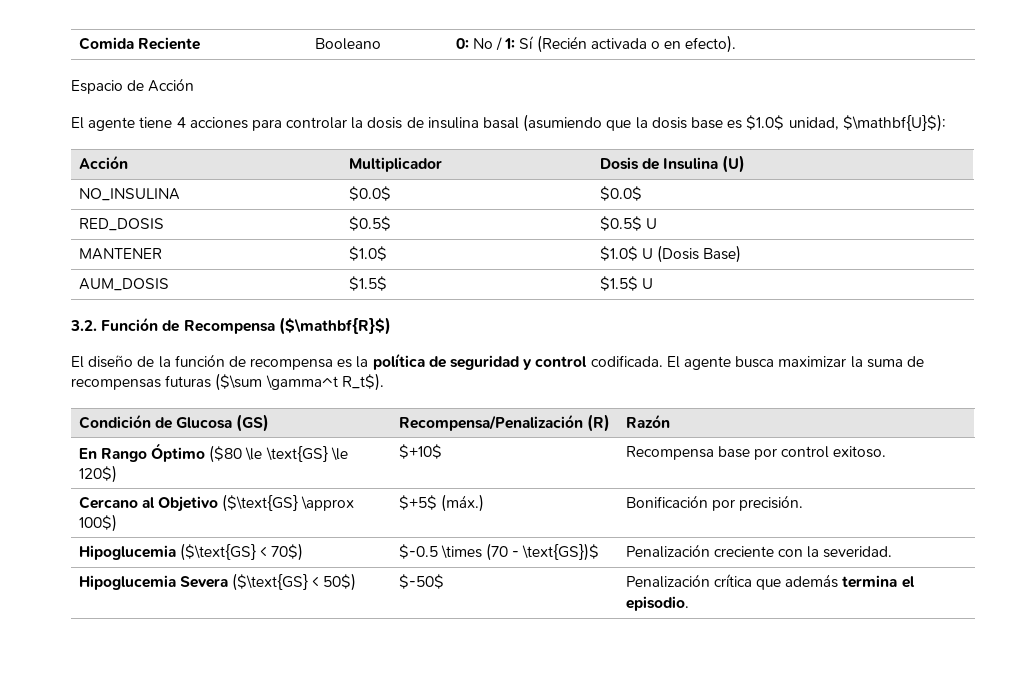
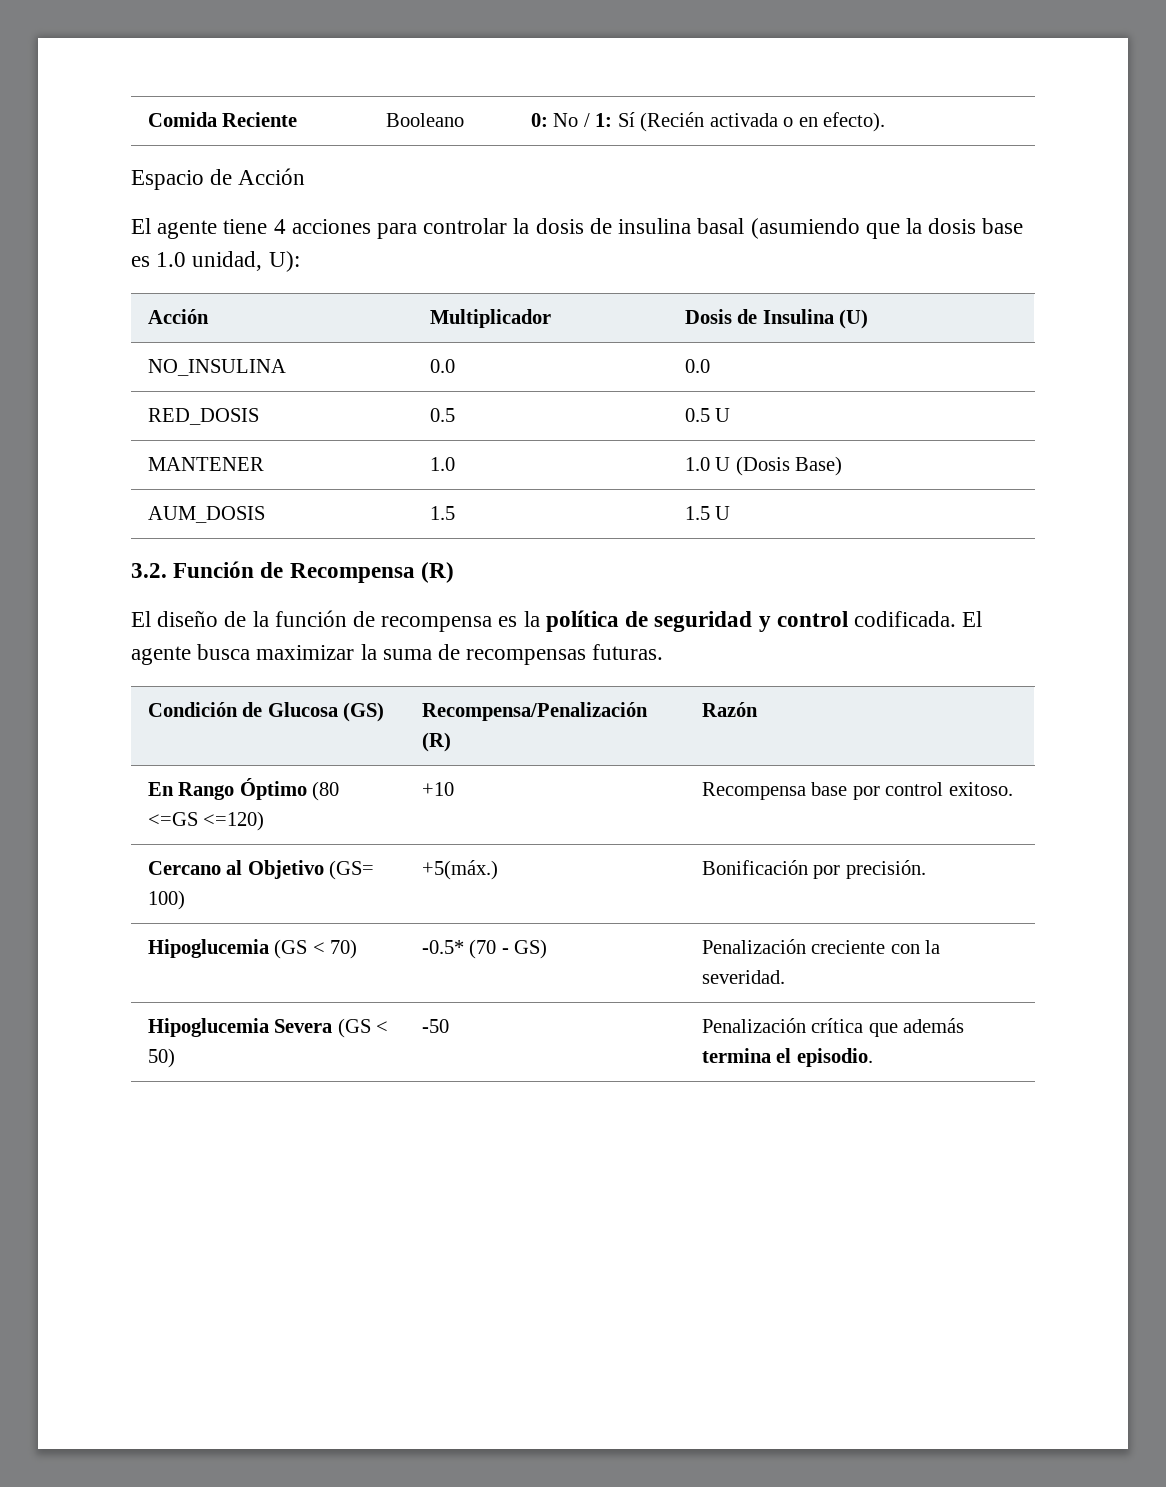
[746,114,946,132] $1.0$ unidad, $\mathbf{U}$): -> [156,251,300,272] 1.0 unidad, U):
[348,186,391,201] [599,186,642,201] $0.0$ | $0.0$ -> [429,359,455,373] [684,359,710,373] 0.0 | 0.0
[348,216,391,231] [599,216,642,231] $0.5$ | $0.5$ -> [429,408,455,422] [684,408,710,422] 0.5 | 0.5
[348,246,387,261] [599,246,638,261] $1.0$ | $1.0$ -> [429,457,455,471] [684,457,710,471] 1.0 | 1.0
[348,276,387,291] [599,276,638,291] $1.5$ | $1.5$ -> [429,506,455,520] [684,506,710,520] 1.5 | 1.5
[278,317,391,335] ($\mathbf{R}$) -> [420,562,454,583] (R)
[165,373,384,391] futuras ($\sum \gamma^t R_t$). -> [592,644,664,660] futuras.
[209,445,348,463] [78,465,117,483] [398,444,442,459] ($80 \le \text{GS} \le 120$) | $+10$ -> [312,781,340,801] [147,811,265,831] [421,782,454,796] (80 <=GS <=120) | +10
[222,494,355,512] [78,514,117,532] [398,494,484,512] ($\text{GS} \approx 100$) | $+5$ (máx.) -> [329,860,375,880] [147,890,185,910] [421,860,498,880] (GS= 100) | +5(máx.)
[179,543,304,561] [398,544,482,559] ($\text{GS} < 70$) | $-0.5 \times -> [274,939,358,959] [421,940,464,954] (GS < 70) | -0.5*
[522,543,600,561] \text{GS})$ -> [514,939,548,959] GS)
[232,573,357,591] [398,574,444,589] ($\text{GS} < 50$) | $-50$ -> [337,1018,389,1038] [147,1048,175,1068] [421,1019,449,1033] (GS < 50) | -50

